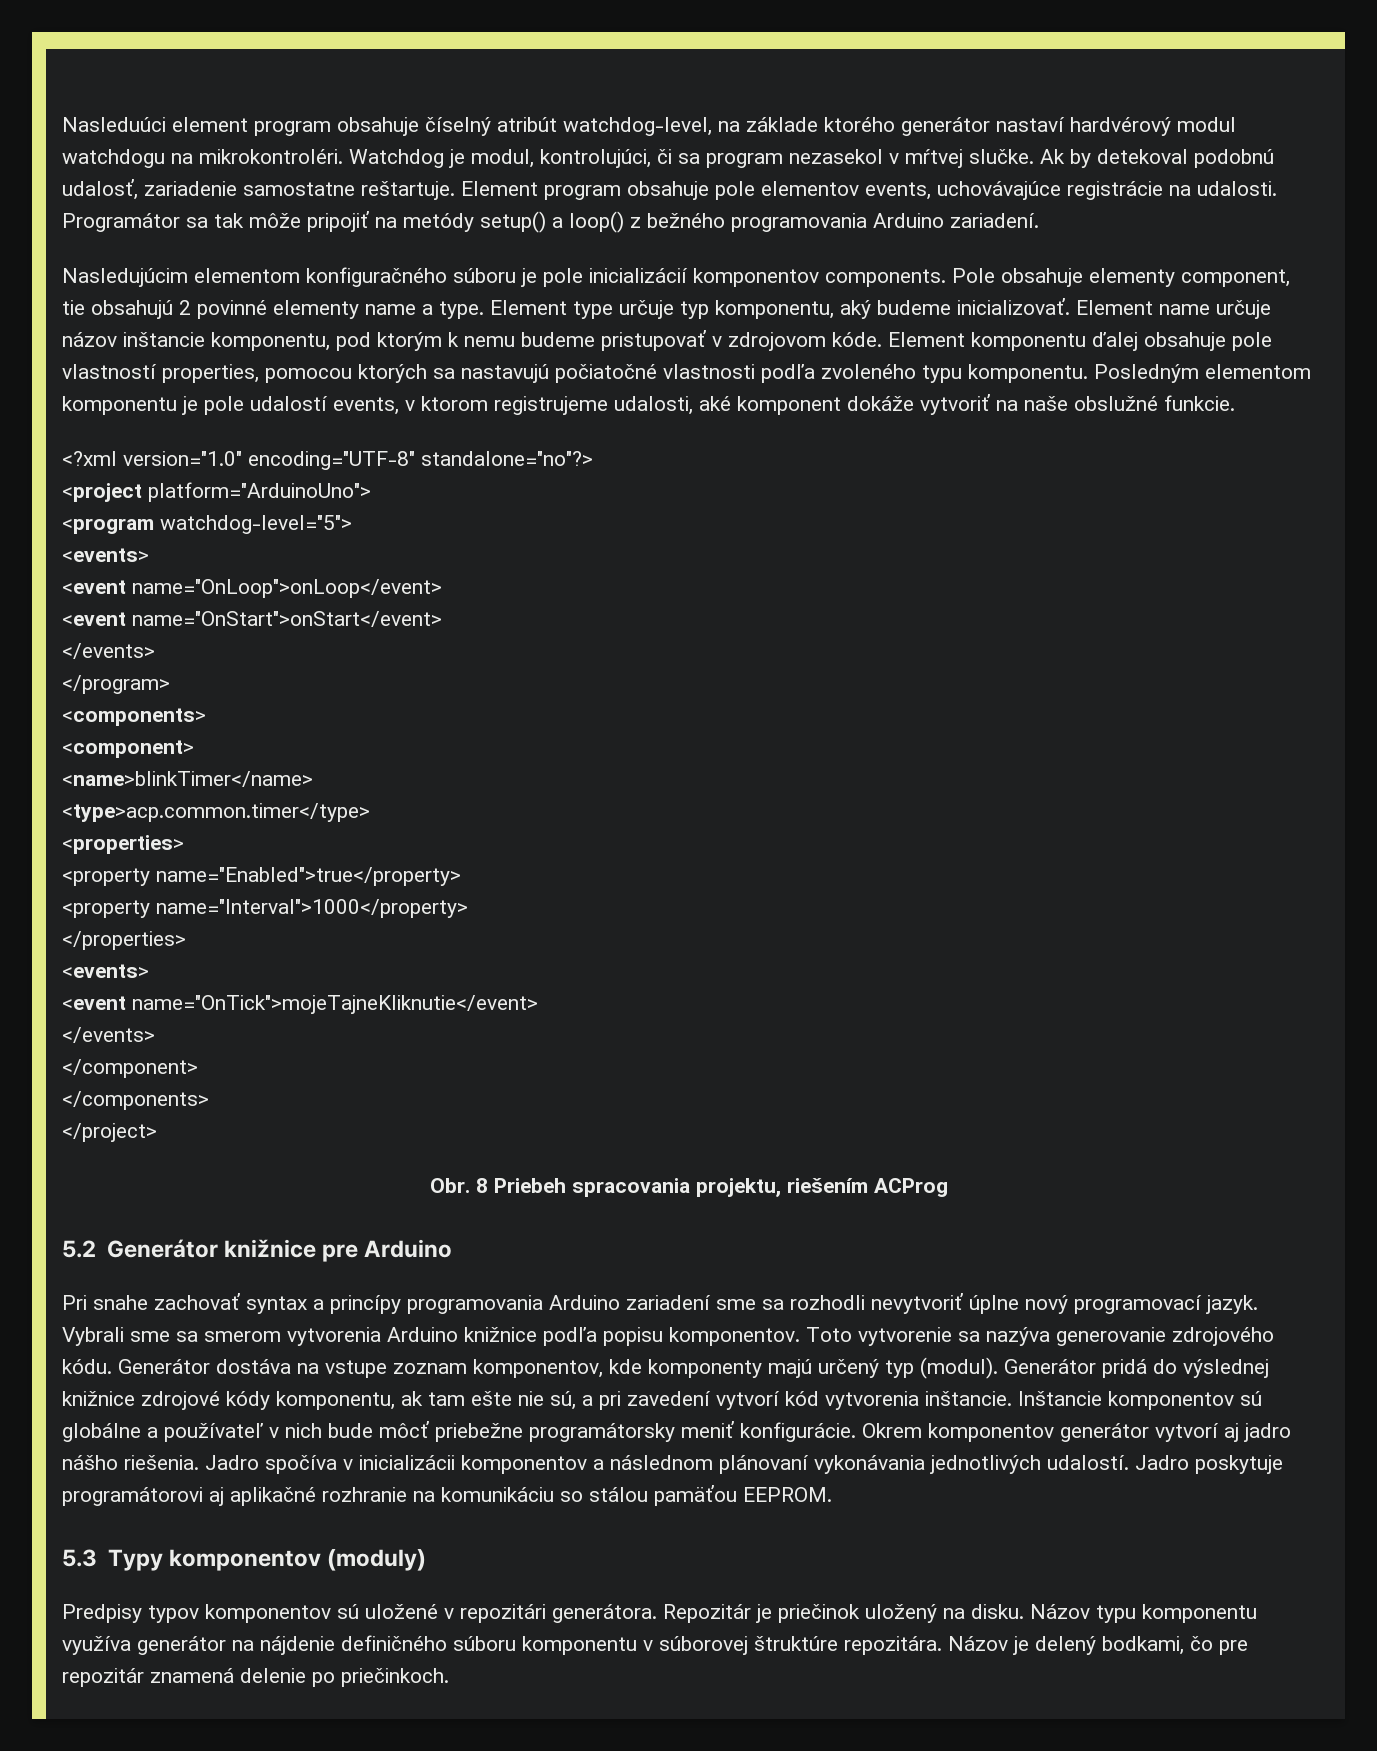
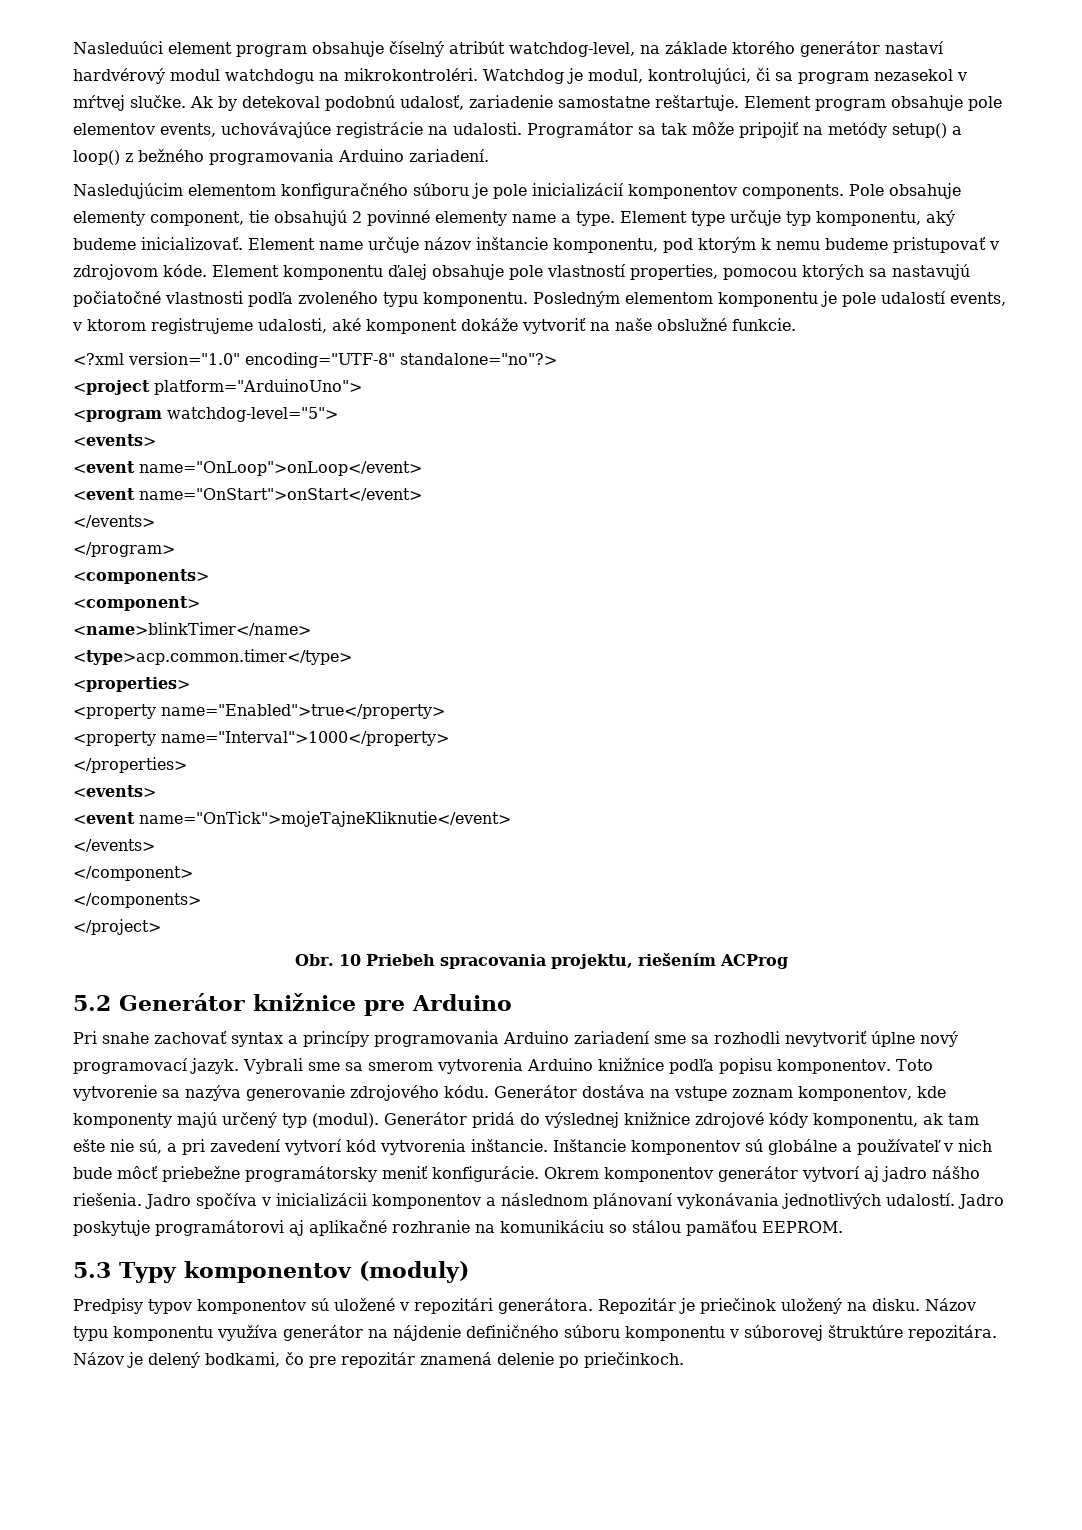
[475,1178,488,1193] 8 -> [338,954,361,966] 10

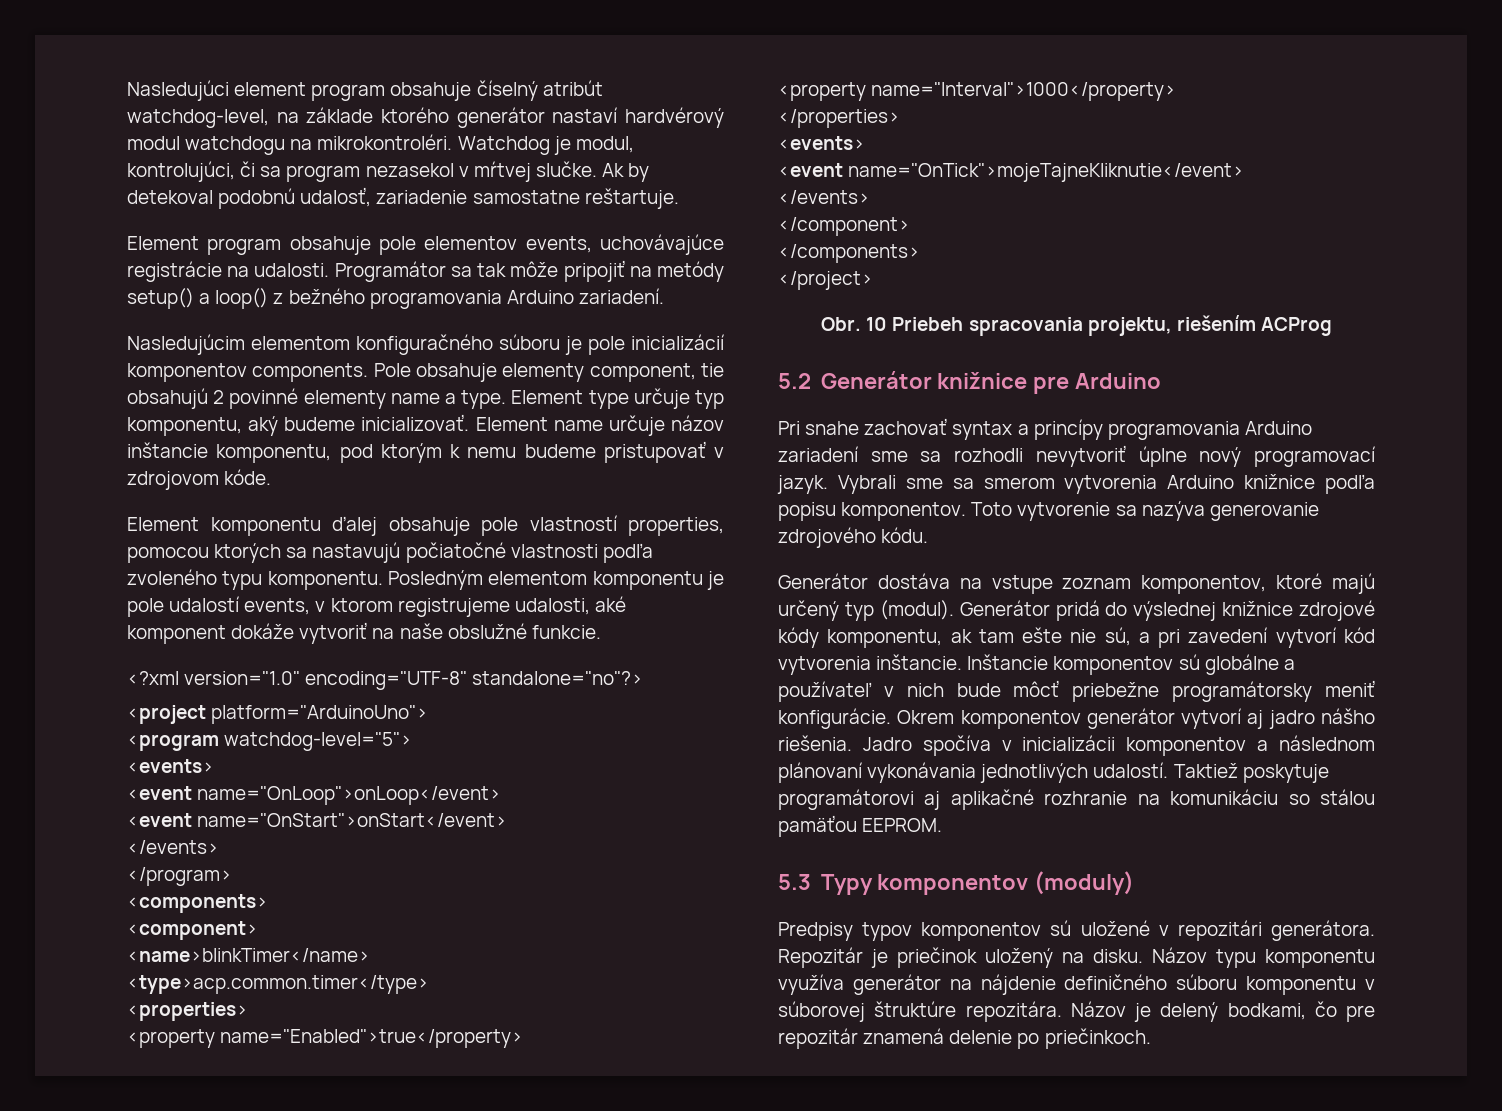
[73,41,163,54] Nasleduúci -> [127,80,229,101] Nasledujúci
(739, 103) none -> (679, 198) //
(207, 270) none -> (272, 477) //
(489, 1091) none -> (929, 535) //
[916,1086,946,1098] [73,1113,172,1128] kde komponenty -> [1276,573,1323,589] ktoré
[958,1194,1004,1209] Jadro -> [1173,763,1238,778] Taktiež

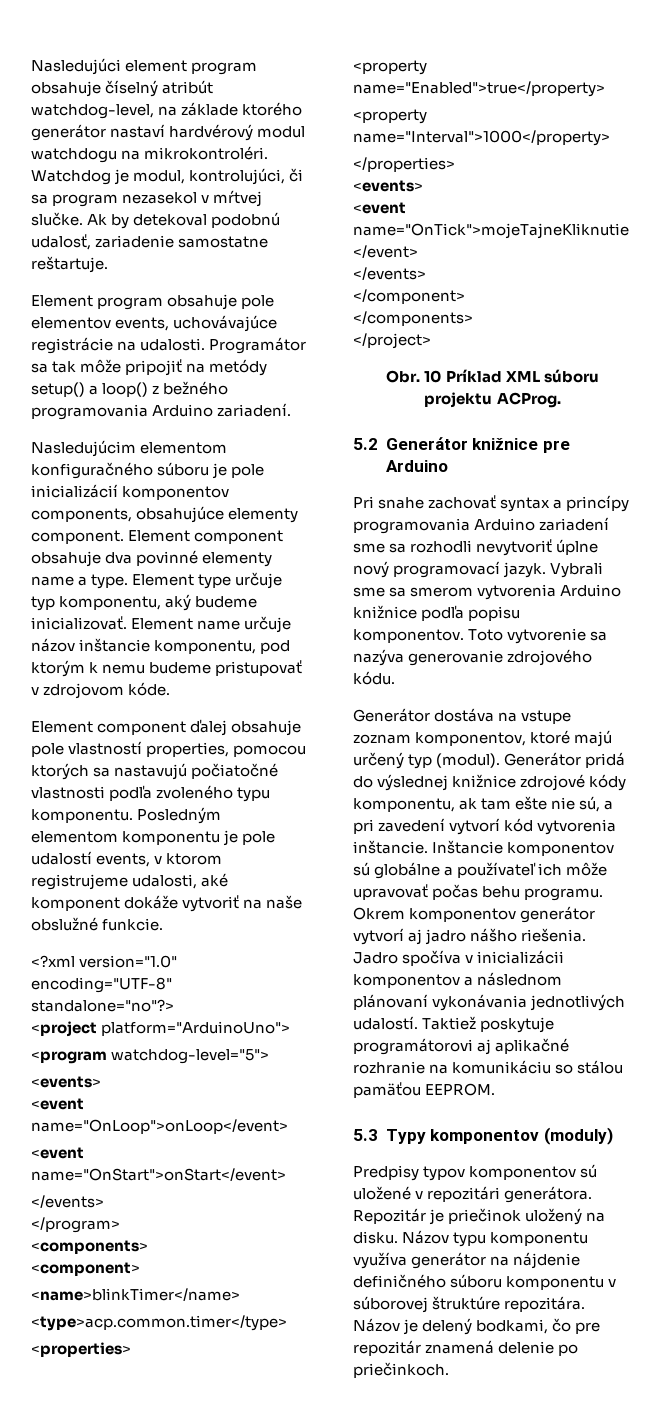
[252,363,724,382] [127,388,225,409] components. Pole obsahuje elementy component, tie obsahujú 2 -> [31,506,299,523] [31,530,284,544] [31,551,133,567] components, obsahujúce elementy component. Element component obsahuje dva
[210,517,321,536] komponentu -> [97,721,187,735] component
[892,315,1332,336] Priebeh spracovania projektu, riešením ACProg -> [445,369,599,383] [424,392,561,408] Príklad XML súboru projektu ACProg.
[883,680,1375,702] [778,708,891,729] v nich bude môcť priebežne programátorsky meniť konfigurácie. -> [538,862,608,876] [353,884,604,901] ich môže upravovať počas behu programu.

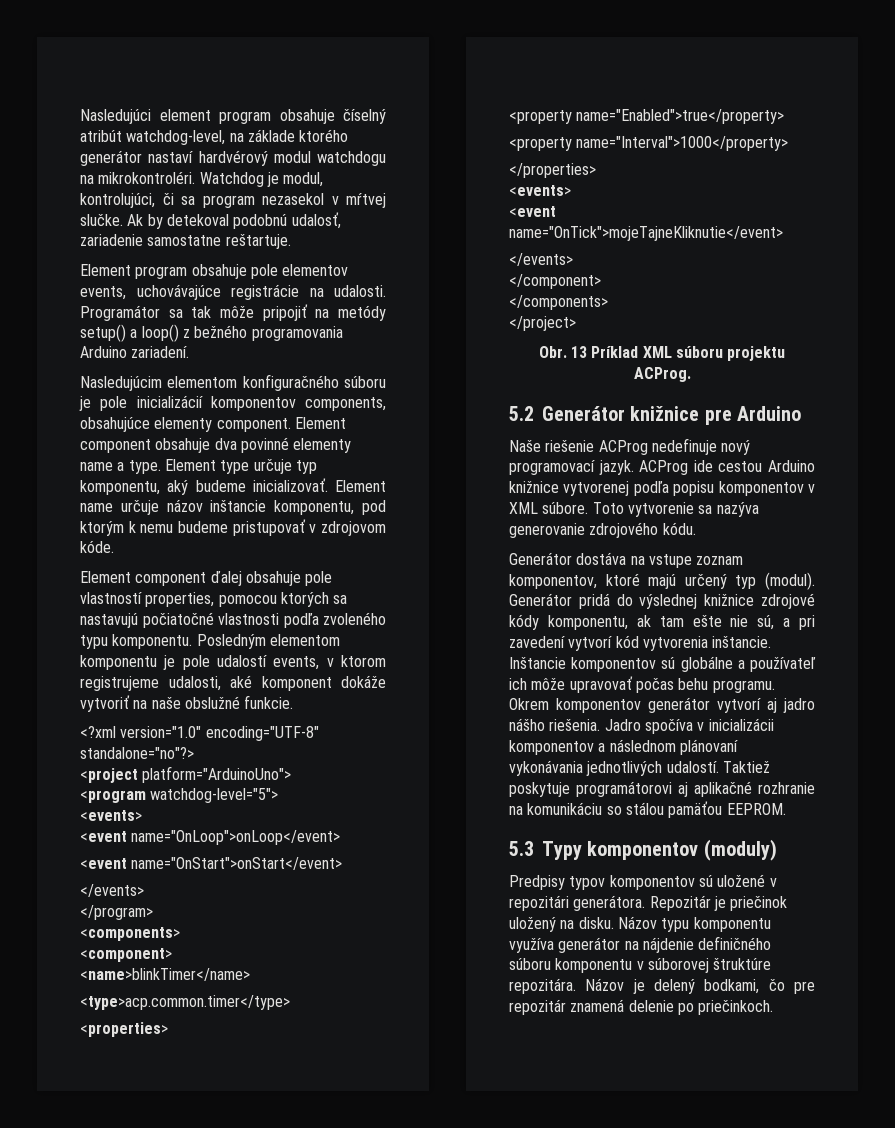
[424,370,442,383] 10 -> [571,346,588,358] 13
[353,495,630,512] [353,517,610,534] [353,539,599,556] [353,561,604,578] [353,584,557,600] Pri snahe zachovať syntax a princípy programovania Arduino zariadení sme sa rozhodli nevytvoriť úplne nový programovací jazyk. Vybrali sme sa smerom vytvorenia -> [509,438,751,455] [509,460,763,475] Naše riešenie ACProg nedefinuje nový programovací jazyk. ACProg ide cestou
(417, 612) none -> [563,481,630,496] vytvorenej
[353,629,464,643] komponentov. -> [718,481,815,496] [509,502,589,514] komponentov v XML súbore.

